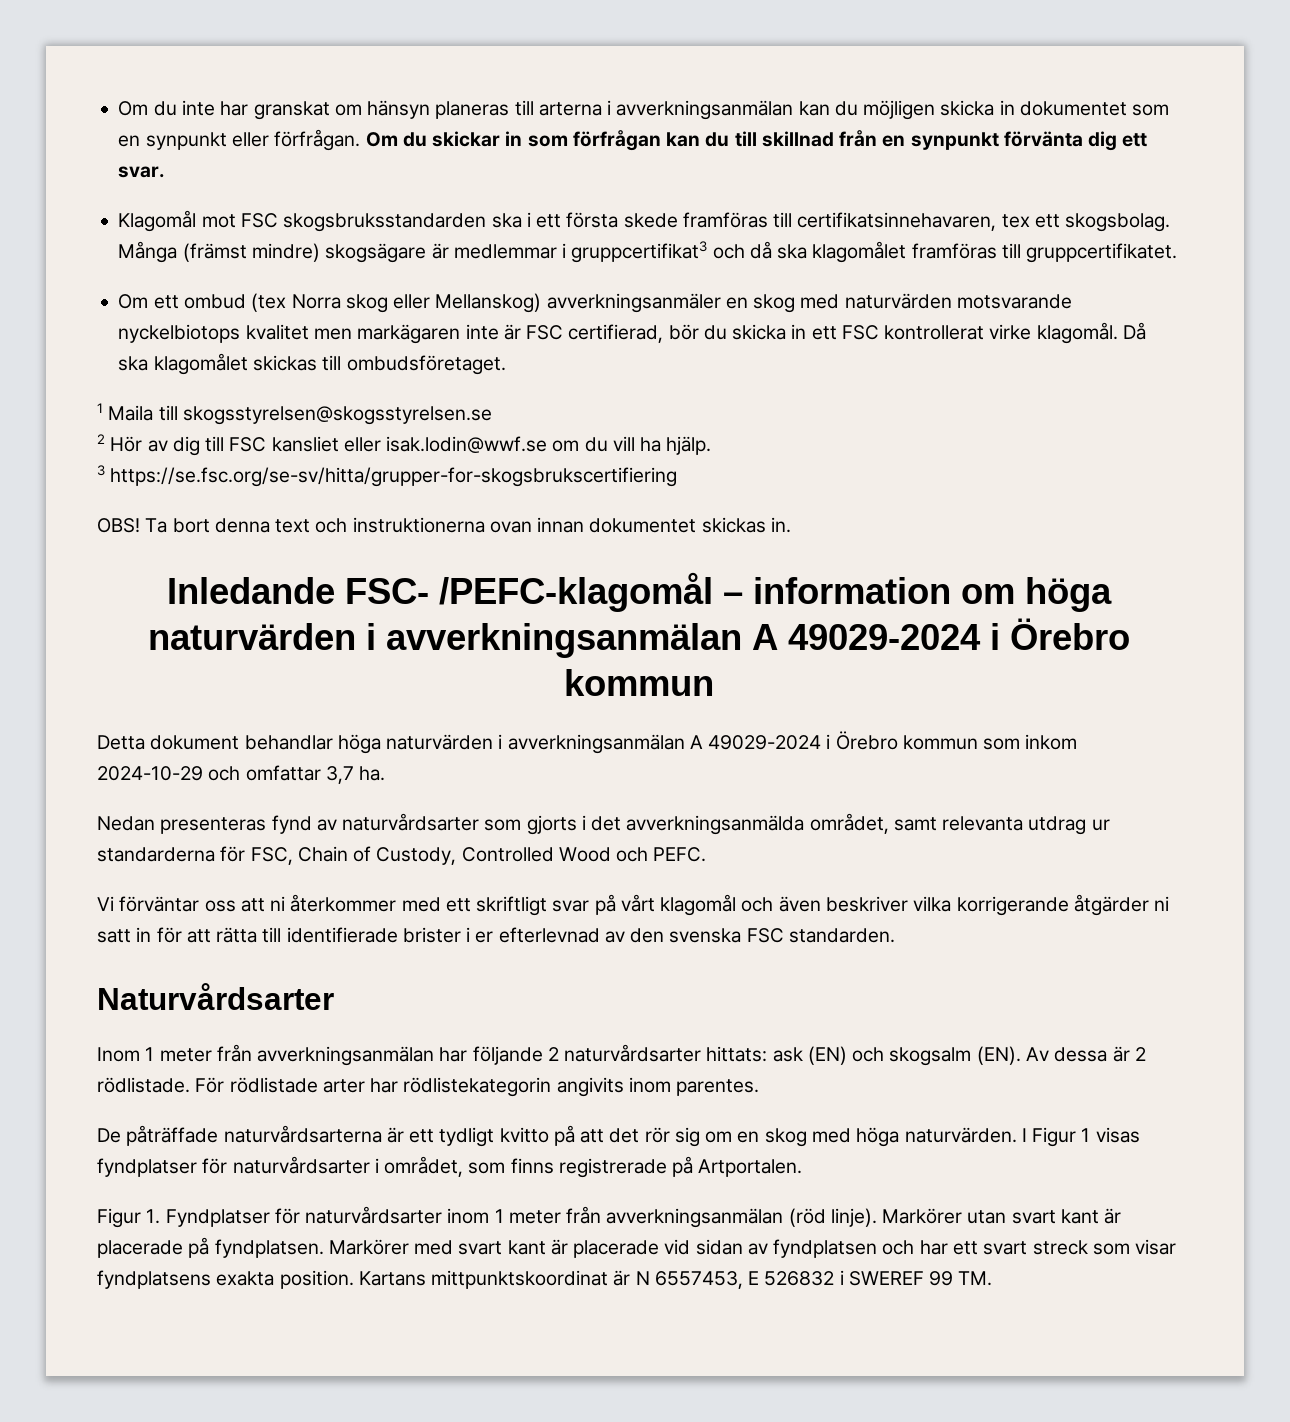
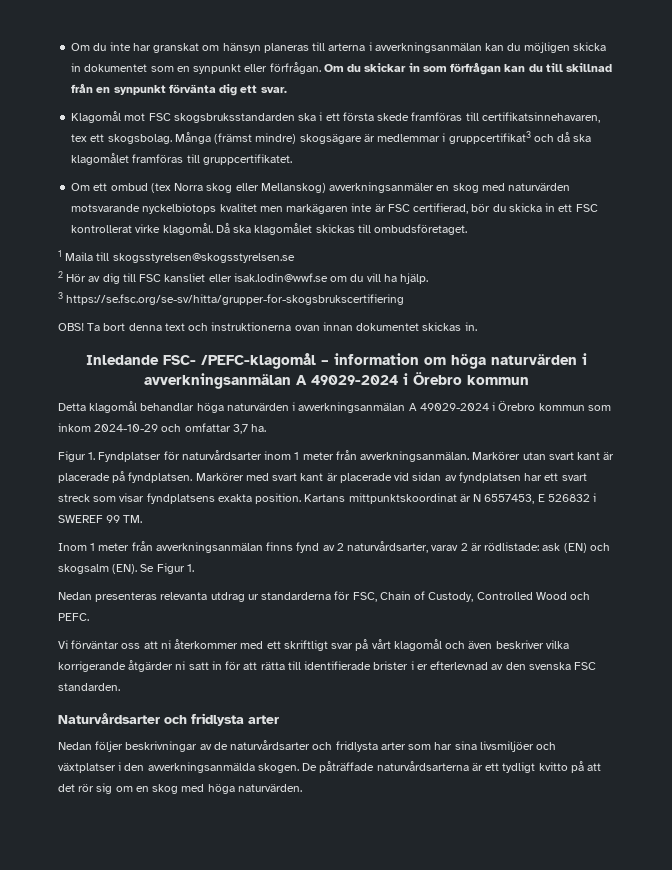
[150,735,240,750] dokument -> [89,401,138,413] klagomål
[97,813,937,835] Nedan presenteras fynd av naturvårdsarter som gjorts i det avverkningsanmälda området, samt -> [58,450,615,462] [58,471,587,483] [58,493,597,504] [58,515,143,523] [58,541,610,553] [58,563,194,574] [58,592,158,602] Figur 1. Fyndplatser för naturvårdsarter inom 1 meter från avverkningsanmälan. Markörer utan svart kant är placerade på fyndplatsen. Markörer med svart kant är placerade vid sidan av fyndplatsen har ett svart streck som visar fyndplatsens exakta position. Kartans mittpunktskoordinat är N 6557453, E 526832 i SWEREF 99 TM. // Inom 1 meter från avverkningsanmälan finns fynd av 2 naturvårdsarter, varav 2 är rödlistade: ask (EN) och skogsalm (EN). Se Figur 1. // Nedan presenteras
[97,1044,1146,1066] [97,1077,760,1097] // Inom 1 meter från avverkningsanmälan har följande 2 naturvårdsarter hittats: ask (EN) och skogsalm (EN). Av dessa är 2 rödlistade. För rödlistade arter har rödlistekategorin angivits inom parentes. // -> [164,713,279,726] [58,740,557,752] [58,762,299,773] och fridlysta arter // Nedan följer beskrivningar av de naturvårdsarter och fridlysta arter som har sina livsmiljöer och växtplatser i den avverkningsanmälda skogen.
[1021,1127,1140,1147] [97,1156,803,1178] [97,1206,1122,1228] [97,1237,1177,1258] [97,1270,993,1289] I Figur 1 visas fyndplatser för naturvårdsarter i området, som finns registrerade på Artportalen. // Figur 1. Fyndplatser för naturvårdsarter inom 1 meter från avverkningsanmälan (röd linje). Markörer utan svart kant är placerade på fyndplatsen. Markörer med svart kant är placerade vid sidan av fyndplatsen och har ett svart streck som visar fyndplatsens exakta position. Kartans mittpunktskoordinat är N 6557453, E 526832 i SWEREF 99 TM. -> (302, 788) none

